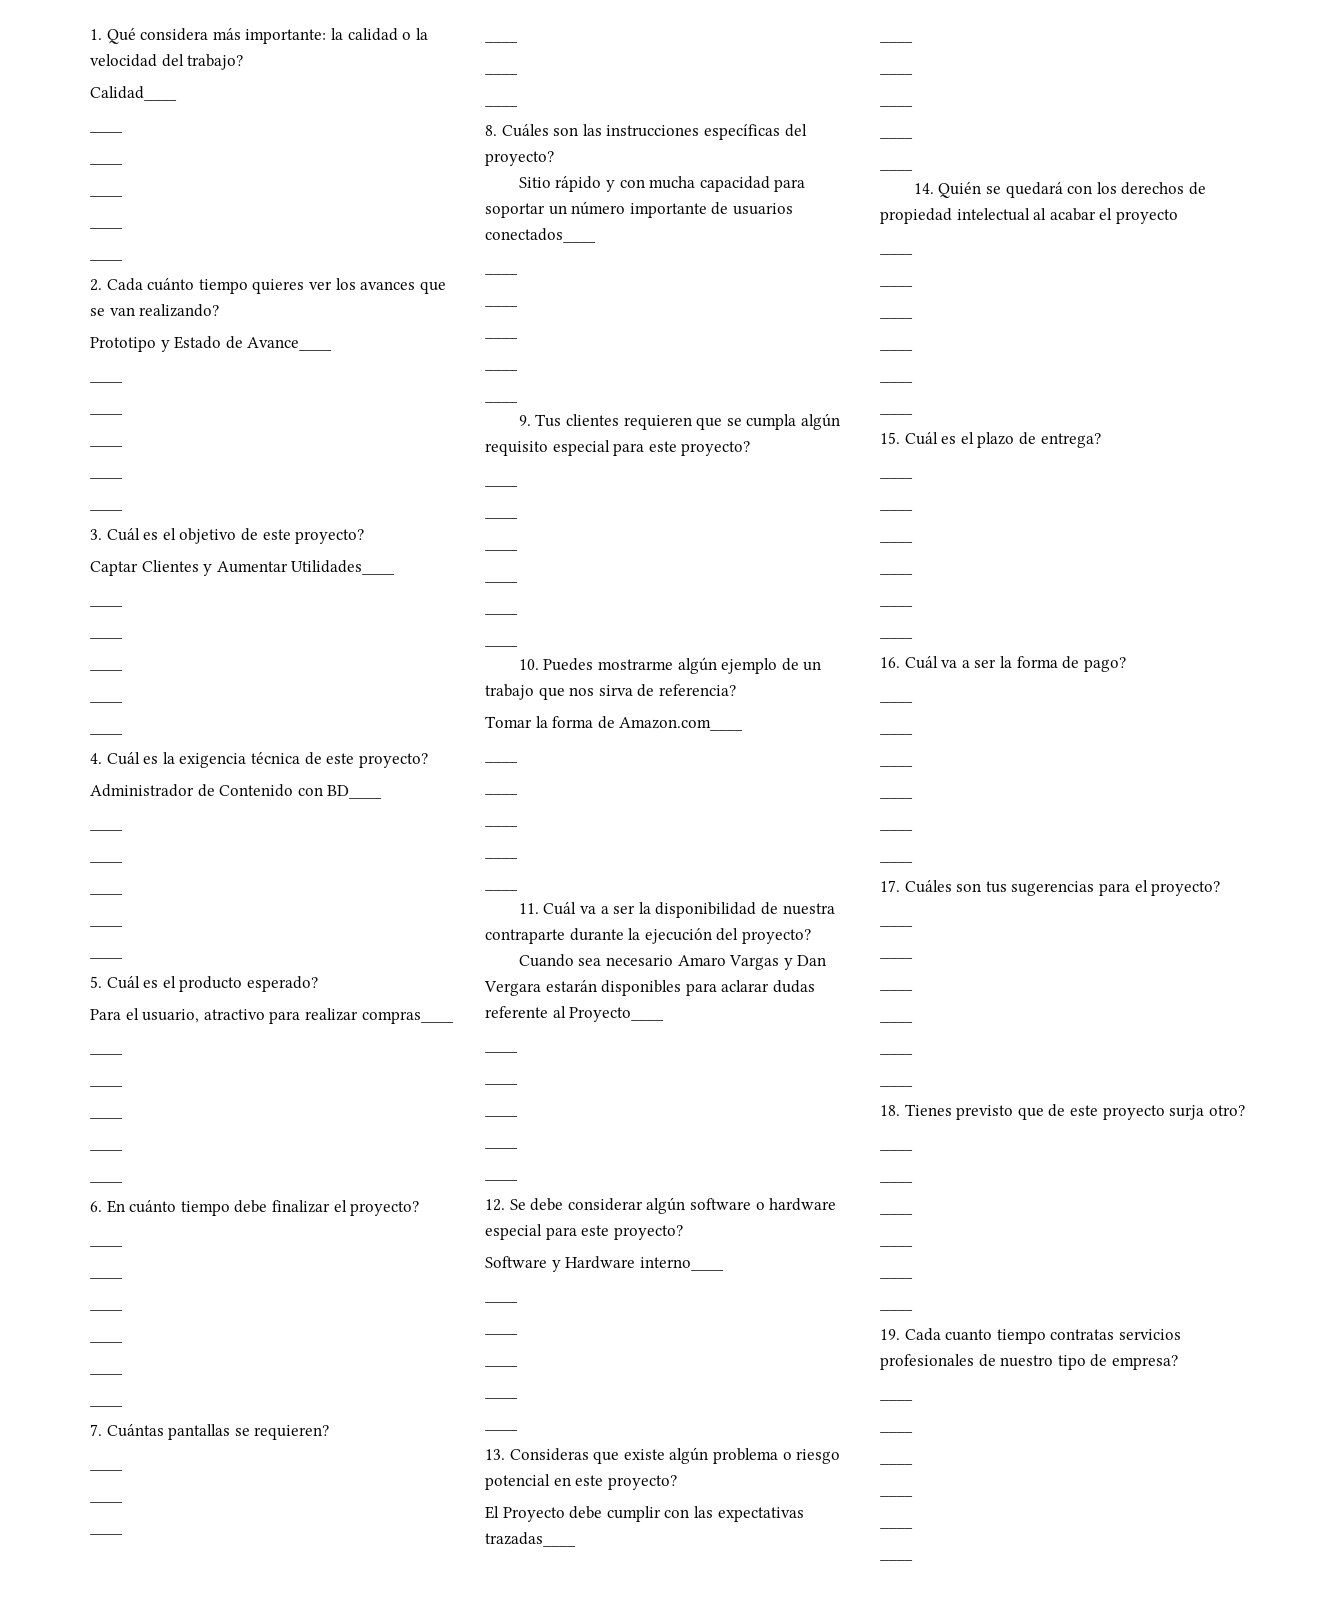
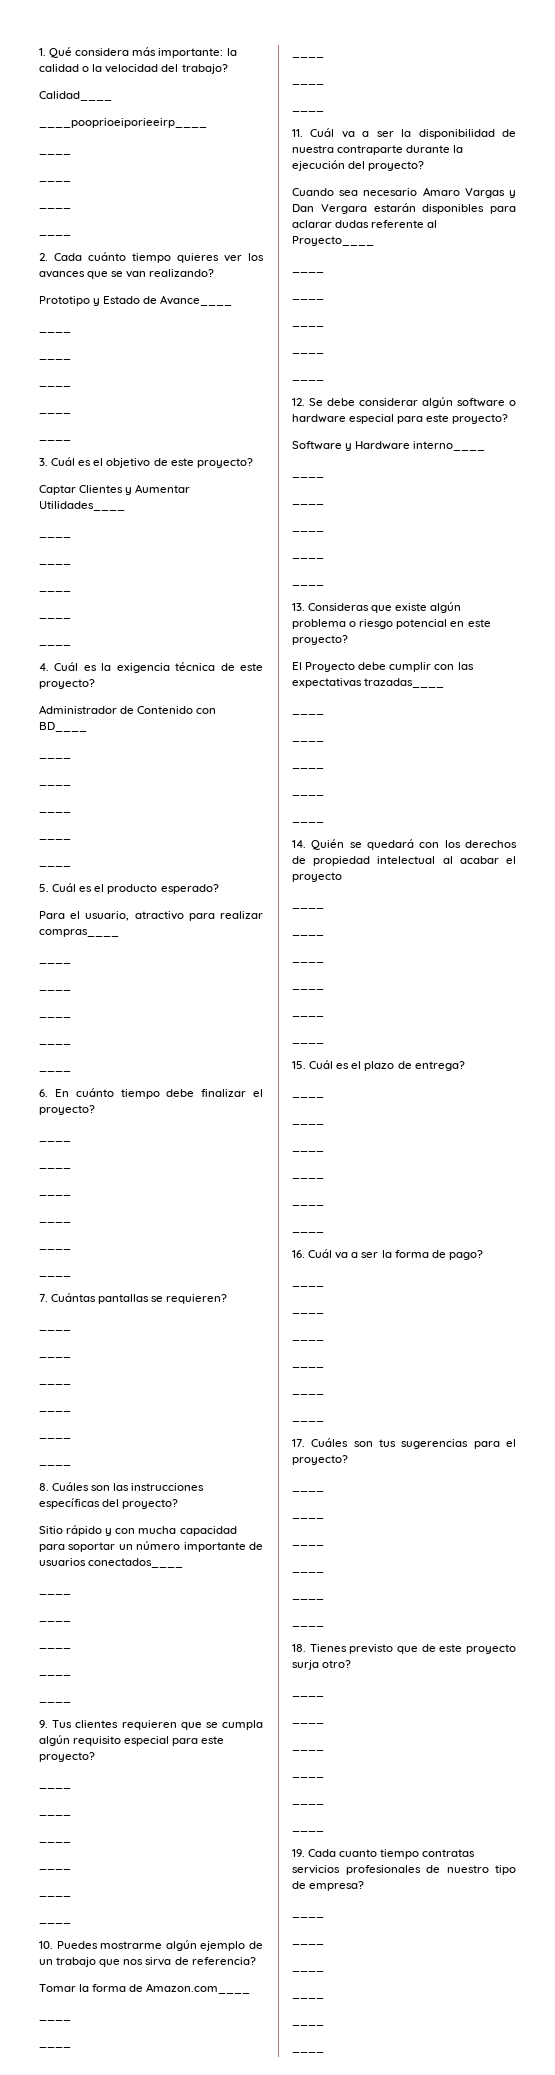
[90,130,123,133] ____ -> [39,118,207,128] ____pooprioeiporieeirp____

